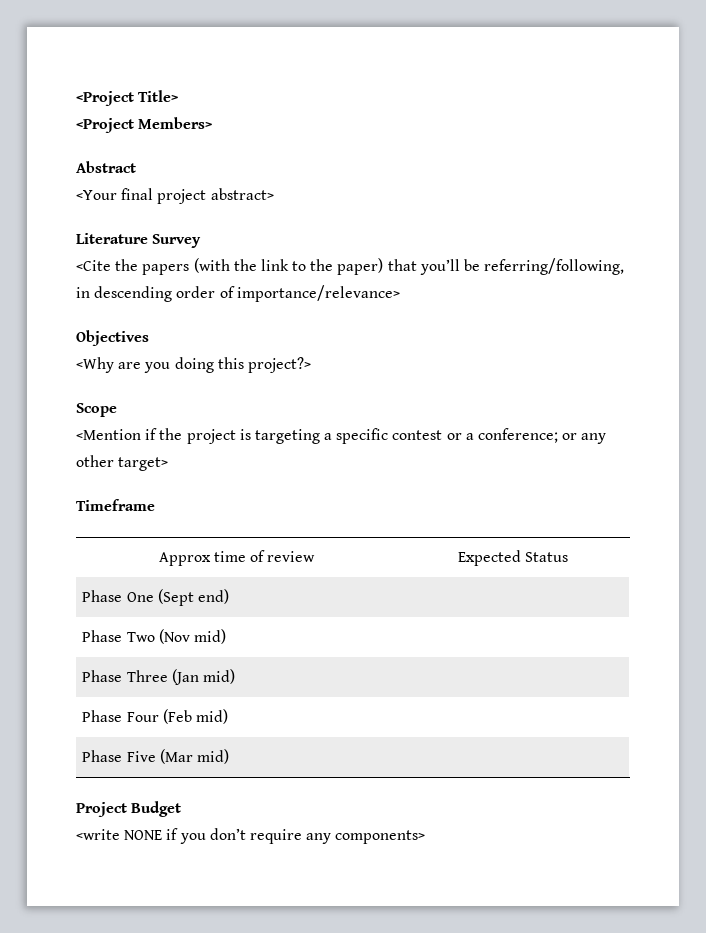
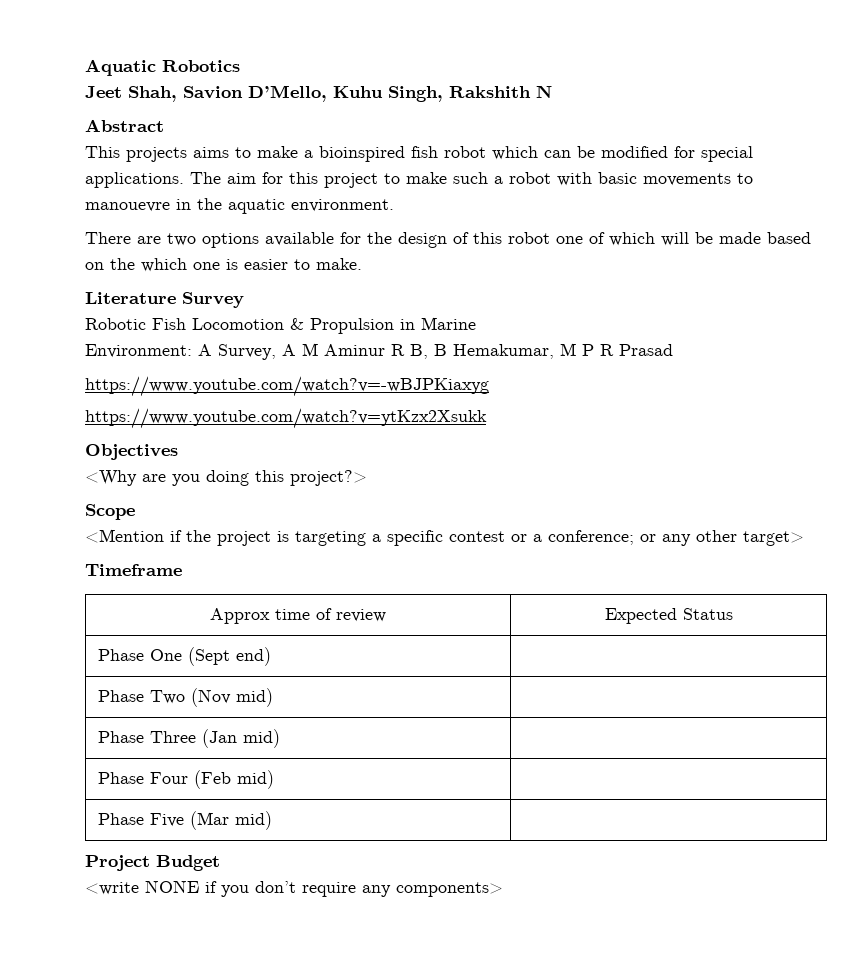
[76,90,179,106] [76,117,213,133] [76,161,136,173] [76,188,274,204] [76,233,202,248] [76,258,625,275] [76,285,400,302] <Project Title> // <Project Members> // Abstract // <Your final project abstract> // Literature Survey // <Cite the papers (with the link to the paper) that you’ll be referring/following, in descending order of importance/relevance> -> [85,59,240,76] [85,85,552,102] [85,119,164,132] [85,146,753,162] [85,172,753,188] [85,198,394,214] [85,232,811,248] [85,258,362,272] [85,292,244,308] [85,317,476,334] [85,343,673,360] [85,376,489,397] [85,408,487,429] Aquatic Robotics // Jeet Shah, Savion D’Mello, Kuhu Singh, Rakshith N // Abstract // This projects aims to make a bioinspired fish robot which can be modified for special applications. The aim for this project to make such a robot with basic movements to manouevre in the aquatic environment. // There are two options available for the design of this robot one of which will be made based on the which one is easier to make. // Literature Survey // Robotic Fish Locomotion & Propulsion in Marine // Environment: A Survey, A M Aminur R B, B Hemakumar, M P R Prasad // https://www.youtube.com/watch?v=-wBJPKiaxyg // https://www.youtube.com/watch?v=ytKzx2Xsukk

